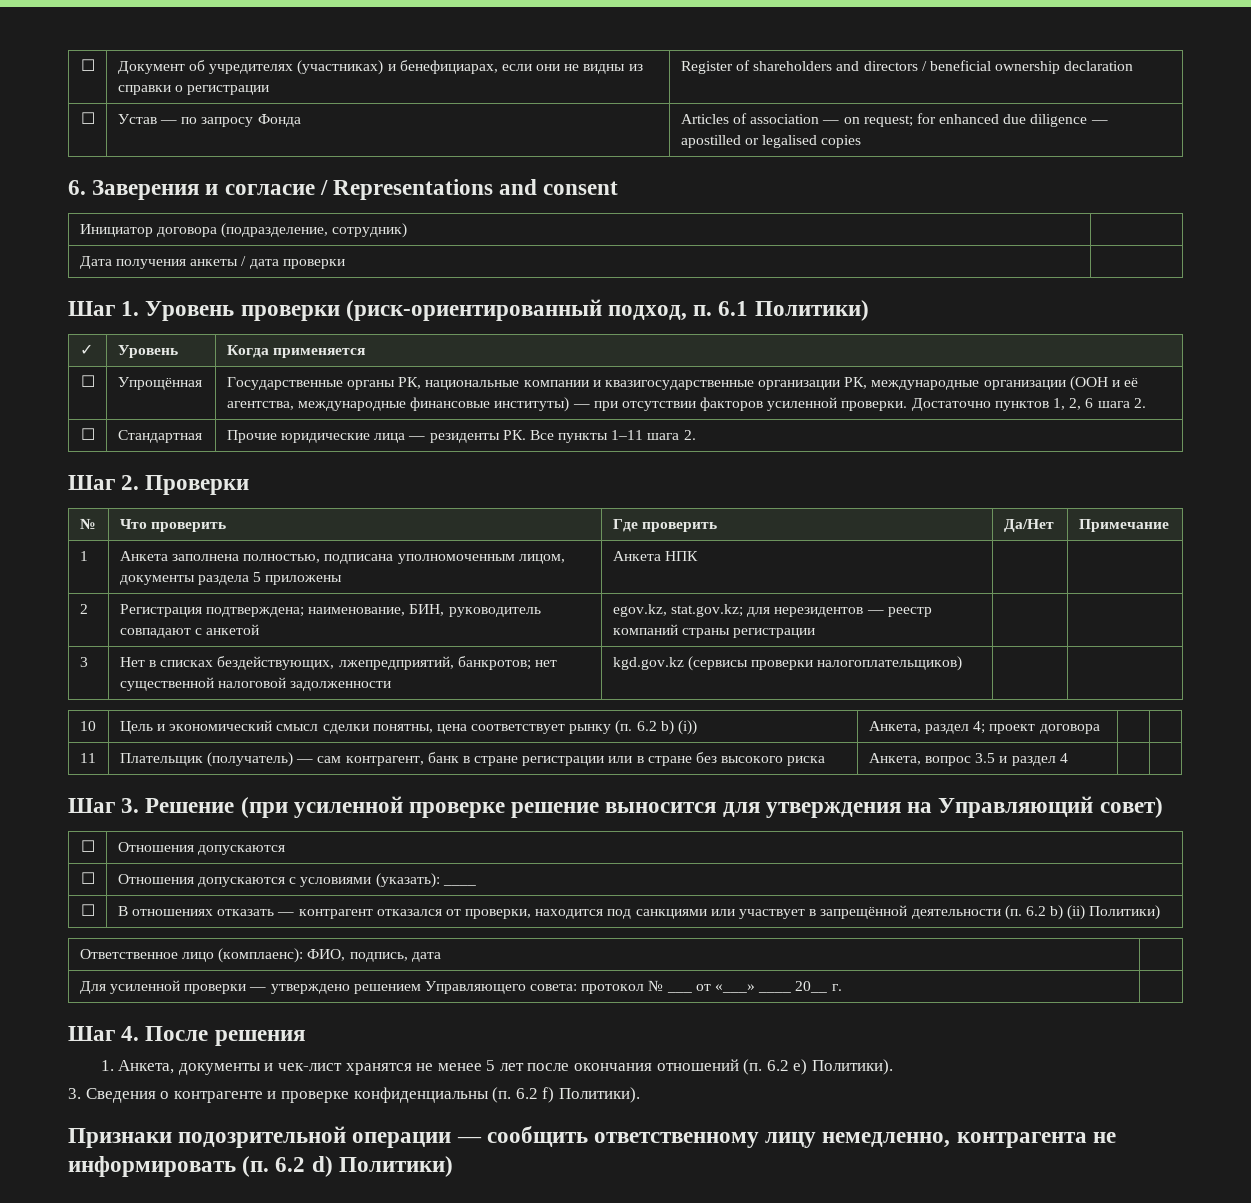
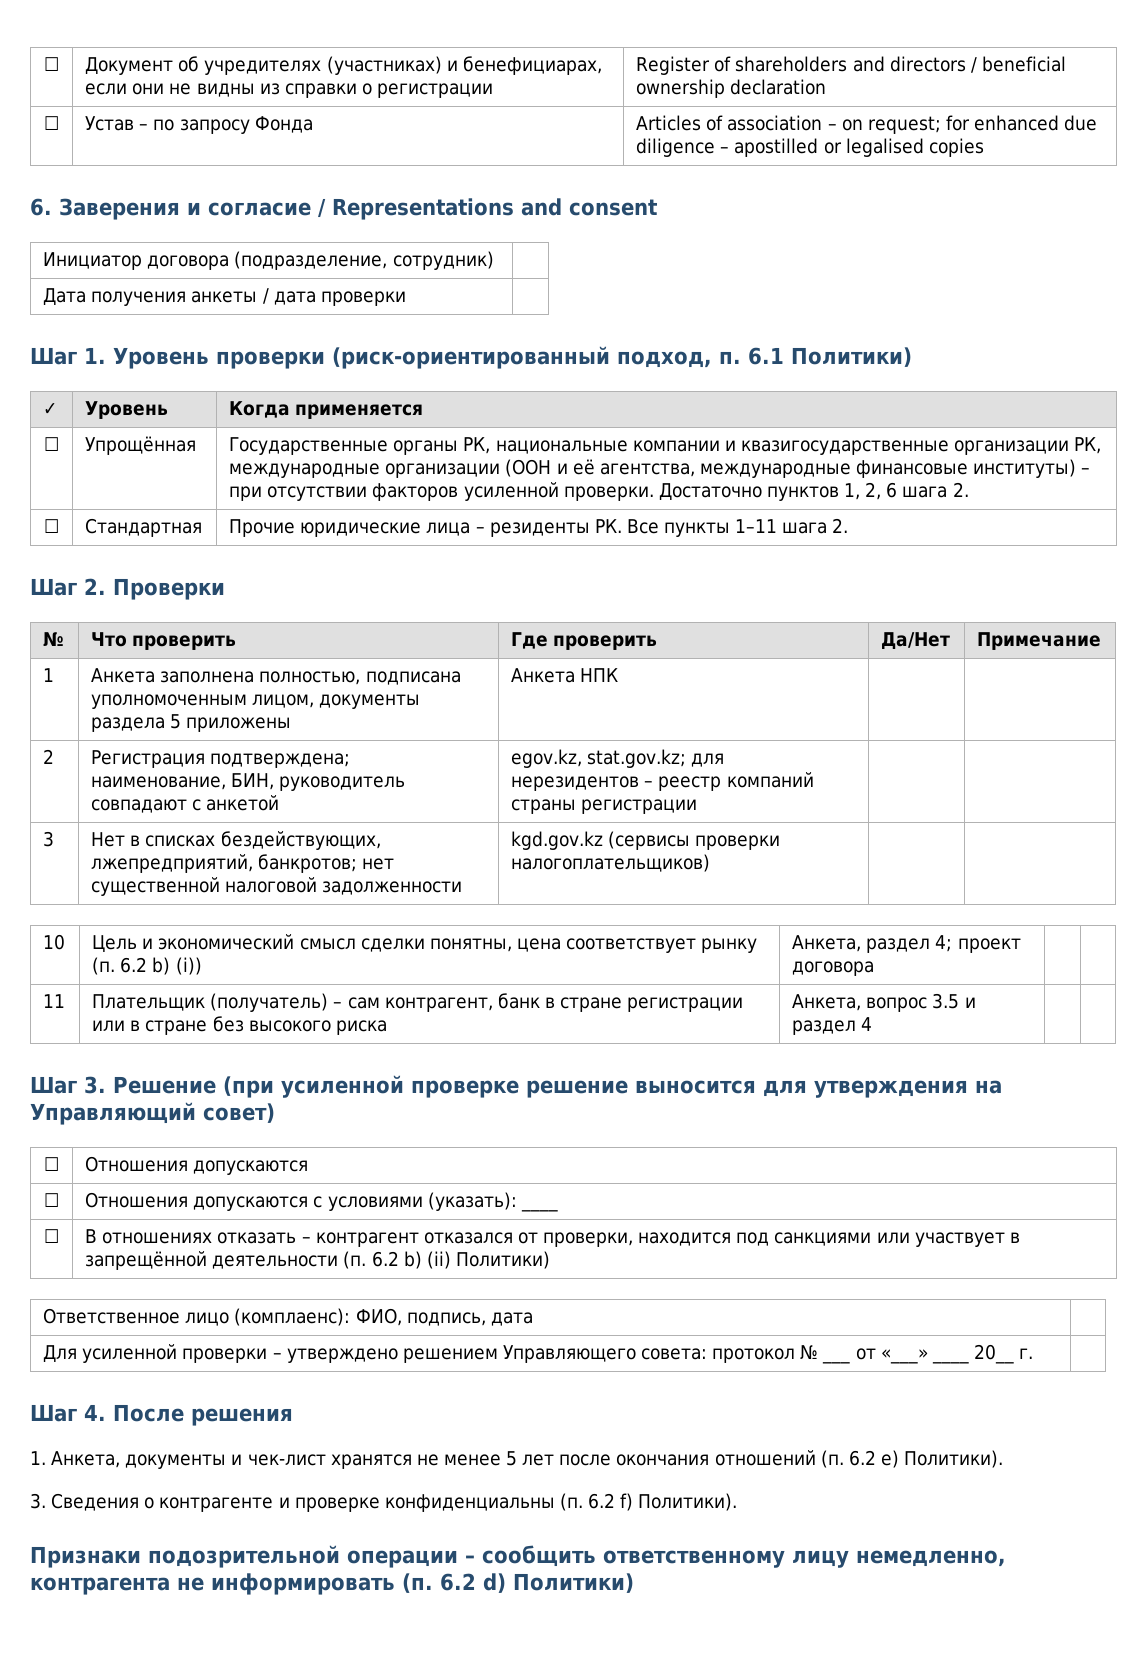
[159,120,177,124] — -> [139,124,149,130] –
[822,120,840,124] — -> [827,124,837,130] –
[1090,120,1108,124] — -> [720,147,730,153] –
[572,404,590,408] — -> [1081,468,1091,474] –
[408,436,426,440] — -> [475,527,485,533] –
[866,610,884,614] — -> [644,781,654,787] –
[296,759,314,763] — -> [333,1002,343,1008] –
[277,912,295,916] — -> [301,1237,311,1243] –
[249,987,267,991] — -> [272,1353,282,1359] –
[456,1137,482,1143] — -> [465,1555,475,1563] –

